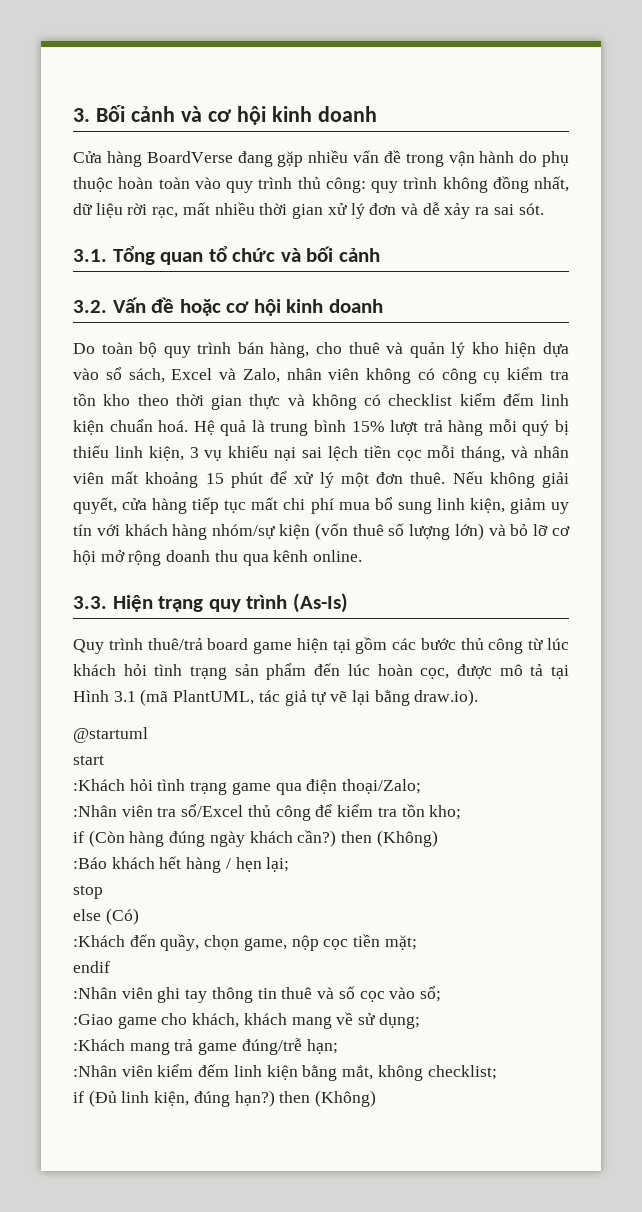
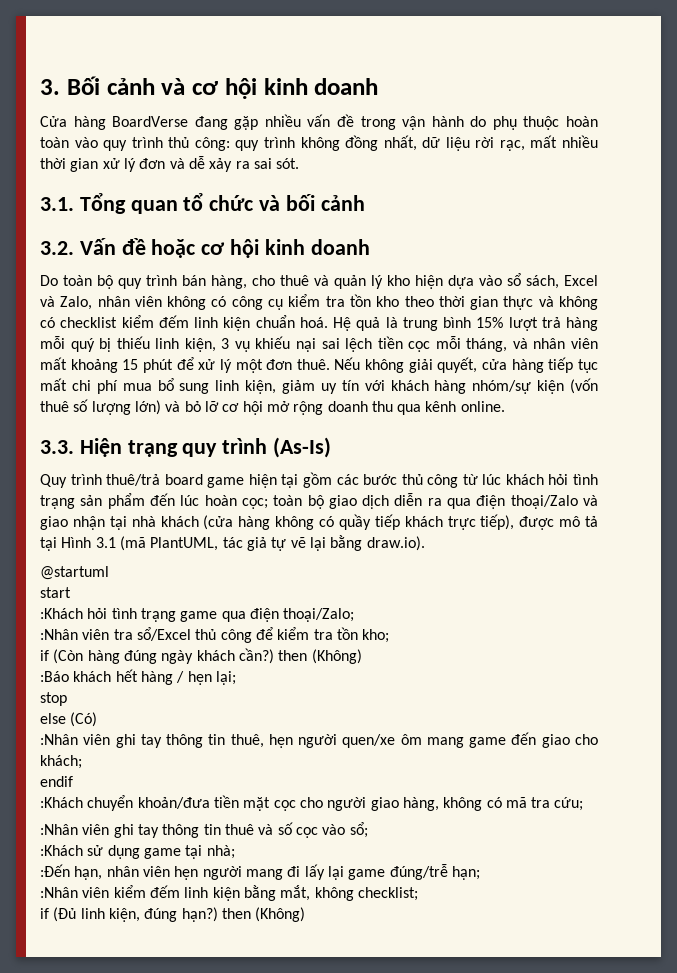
[420,668,450,679] cọc, -> [241,493,598,509] [40,514,515,530] cọc; toàn bộ giao dịch diễn ra qua điện thoại/Zalo và giao nhận tại nhà khách (cửa hàng không có quầy tiếp khách trực tiếp),
[73,934,417,951] [73,961,110,973] :Khách đến quầy, chọn game, nộp cọc tiền mặt; // endif -> [40,732,598,748] [40,755,82,769] [40,776,73,787] [40,795,584,811] :Nhân viên ghi tay thông tin thuê, hẹn người quen/xe ôm mang game đến giao cho khách; // endif // :Khách chuyển khoản/đưa tiền mặt cọc cho người giao hàng, không có mã tra cứu;
[73,1012,420,1029] [73,1039,194,1055] :Giao game cho khách, khách mang về sử dụng; // :Khách mang trả -> [40,845,235,859] [40,864,344,880] :Khách sử dụng game tại nhà; // :Đến hạn, nhân viên hẹn người mang đi lấy lại

